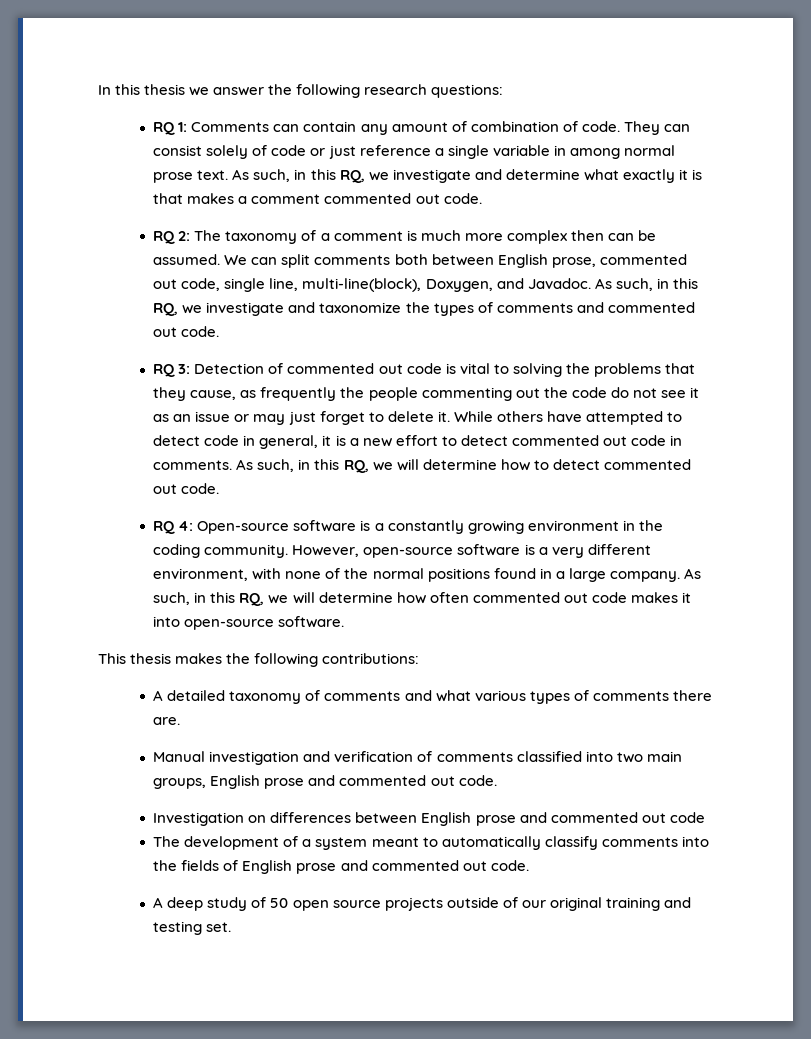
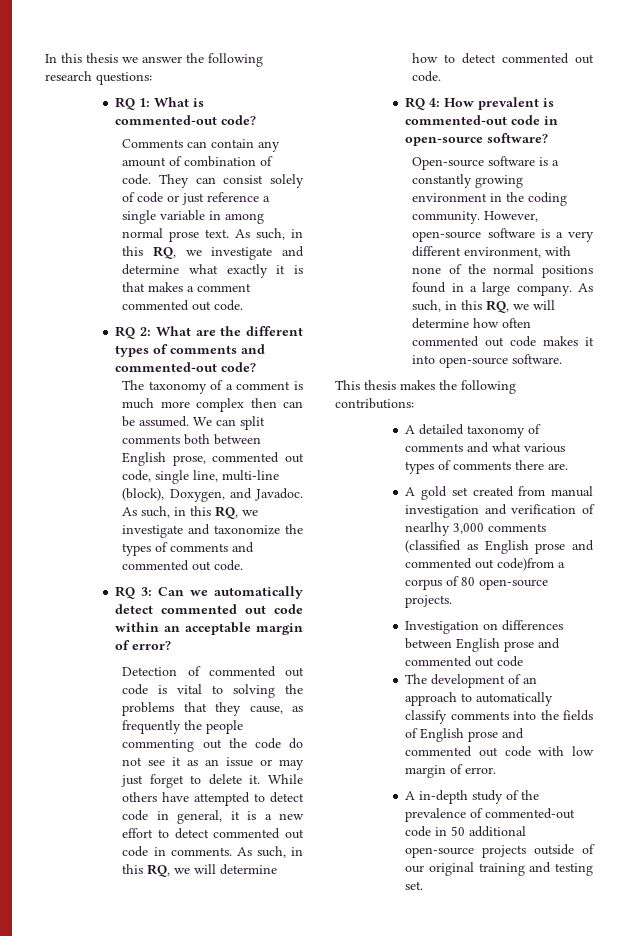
(188, 127) none -> [154,97,205,107] [115,115,257,125] What is commented-out code? //
(191, 236) none -> [155,326,303,336] [115,344,266,357] [115,362,257,372] What are the different types of comments and commented-out code? //
[302,278,422,292] multi-line(block), -> [222,470,280,481] [122,488,165,501] multi-line (block),
(191, 369) none -> [158,586,303,599] [115,604,303,614] [115,622,303,635] [115,640,172,650] Can we automatically detect commented out code within an acceptable margin of error? //
(194, 526) none -> [444,97,555,110] [405,115,559,125] [405,133,549,146] How prevalent is commented-out code in open-source software? //
[153,751,682,765] [153,775,497,789] Manual investigation and verification of comments classified into two main groups, English prose and commented out code. -> [405,486,593,500] [405,504,595,518] [405,522,547,536] [405,540,594,554] [405,558,566,571] [405,576,549,590] [405,595,453,608] A gold set created from manual investigation and verification of nearlhy 3,000 comments (classified as English prose and commented out code)from a corpus of 80 open-source projects.
[302,837,419,850] a system meant -> [523,677,538,684] [405,692,458,706] an approach
[490,860,529,871] [153,897,204,911] code. // A deep -> [504,746,594,757] [405,764,497,778] [405,790,469,804] code with low margin of error. // A in-depth
[270,898,381,911] 50 open source -> [521,790,540,800] [405,808,576,822] [405,826,527,837] [405,847,475,858] the prevalence of commented-out code in 50 additional open-source

